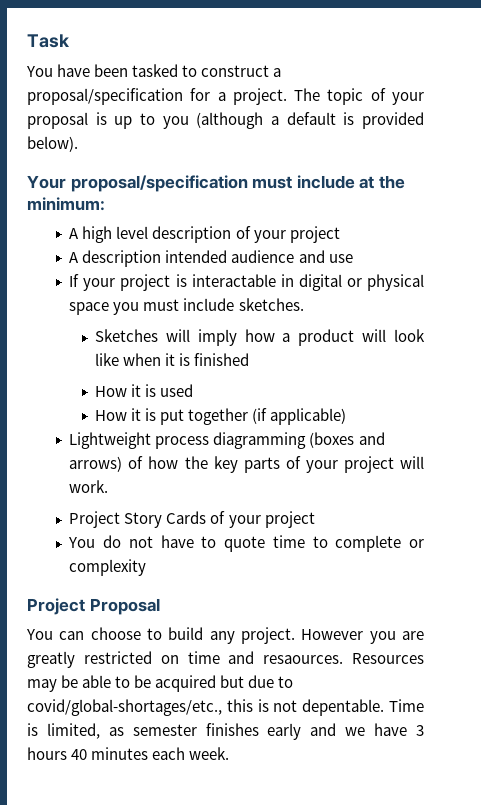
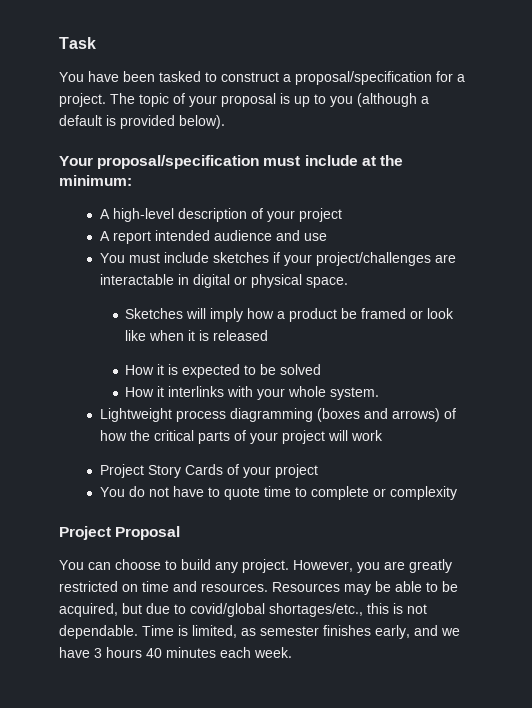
[82,226,149,243] high level -> [112,208,174,222] high-level
[82,250,162,267] description -> [112,231,151,244] report
[69,274,187,291] If your project is -> [99,252,456,266] You must include sketches if your project/challenges are
[69,298,304,315] space you must include sketches. -> [305,277,348,288] space.
[362,329,387,342] will -> [341,308,424,319] be framed or
[194,353,250,366] [95,384,194,397] [95,408,347,425] finished // How it is used // How it is put together (if applicable) -> [213,330,269,341] [125,364,322,378] [125,386,380,400] released // How it is expected to be solved // How it interlinks with your whole system.
[213,456,238,473] key -> [153,430,194,441] critical
[69,480,109,493] work. -> [350,430,383,441] work
[301,629,364,640] However -> [293,560,353,572] However,
[263,655,344,664] resaources. -> [201,583,268,592] resources.
[155,675,217,692] acquired -> [59,603,118,617] acquired,
[27,699,222,716] covid/global-shortages/etc., -> [190,603,363,617] covid/global shortages/etc.,
[302,699,385,716] depentable. -> [59,625,138,639] dependable.
[267,723,302,740] early -> [375,625,410,639] early,

